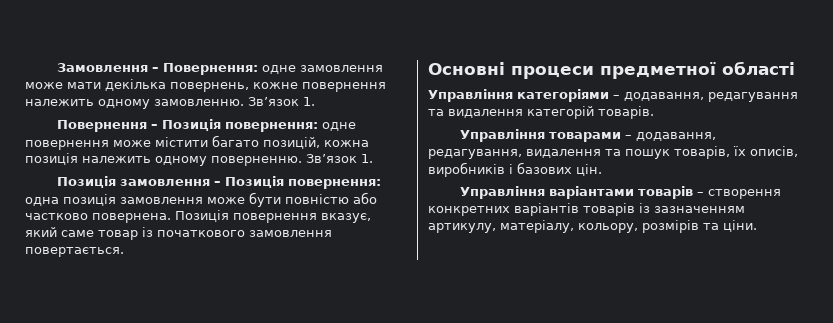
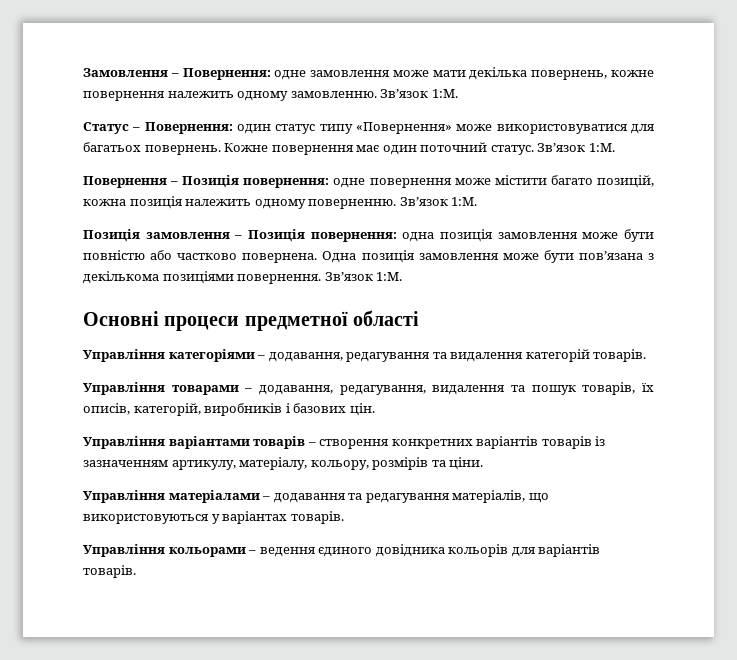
[303,97,315,106] 1. -> [431,89,458,98] [83,122,655,134] [83,142,615,155] 1:M. // Статус – Повернення: один статус типу «Повернення» може використовуватися для багатьох повернень. Кожне повернення має один поточний статус. Зв’язок 1:M.
[361,154,373,163] 1. -> [451,197,478,206] 1:M.
[175,210,371,223] [25,227,332,240] [25,247,124,257] Позиція повернення вказує, який саме товар із початкового замовлення повертається. -> [322,250,655,263] [83,271,403,284] Одна позиція замовлення може бути пов’язана з декількома позиціями повернення. Зв’язок 1:M.
(798, 151) none -> [133,403,201,416] категорій,
(757, 226) none -> [83,490,549,503] [83,511,344,524] [83,544,601,557] [83,565,136,578] // Управління матеріалами – додавання та редагування матеріалів, що використовуються у варіантах товарів. // Управління кольорами – ведення єдиного довідника кольорів для варіантів товарів.

